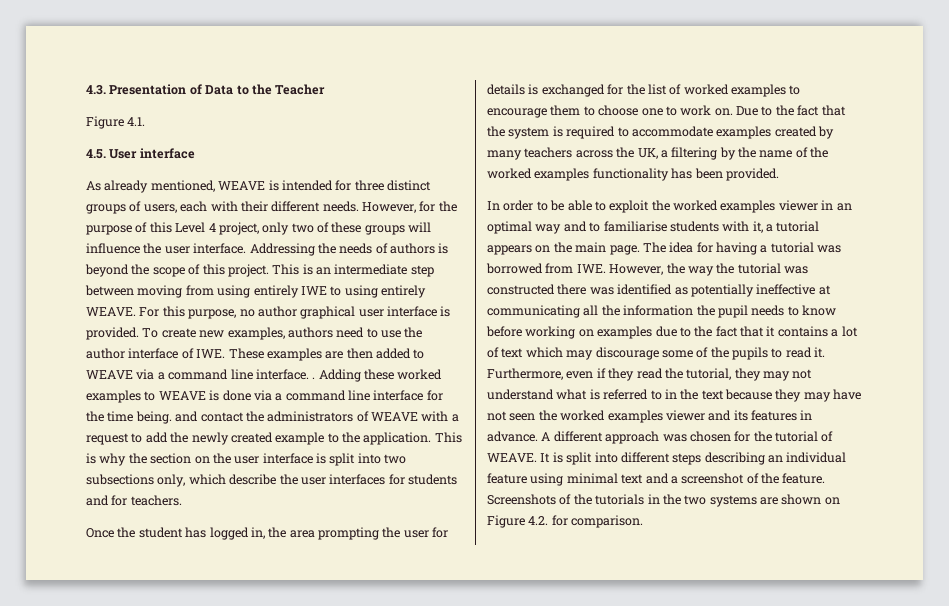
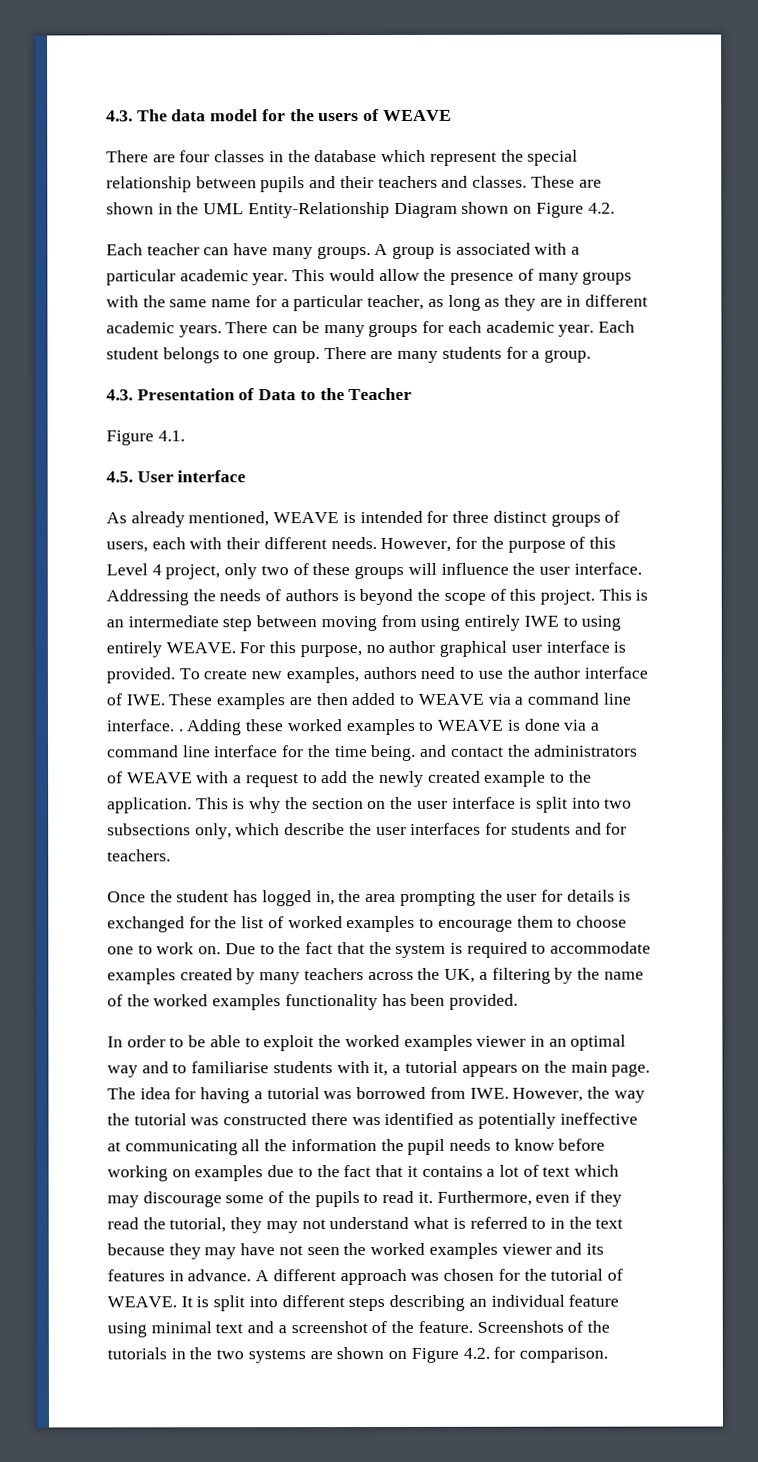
[86,85,106,95] 4.3. -> [106,108,452,122] [106,149,579,166] [106,175,602,193] [106,201,615,219] [106,242,580,260] [106,268,633,286] [106,294,649,312] [106,320,635,338] [106,346,591,364] [106,389,133,401] 4.3. The data model for the users of WEAVE // There are four classes in the database which represent the special relationship between pupils and their teachers and classes. These are shown in the UML Entity-Relationship Diagram shown on Figure 4.2. // Each teacher can have many groups. A group is associated with a particular academic year. This would allow the presence of many groups with the same name for a particular teacher, as long as they are in different academic years. There can be many groups for each academic year. Each student belongs to one group. There are many students for a group. // 4.3.

